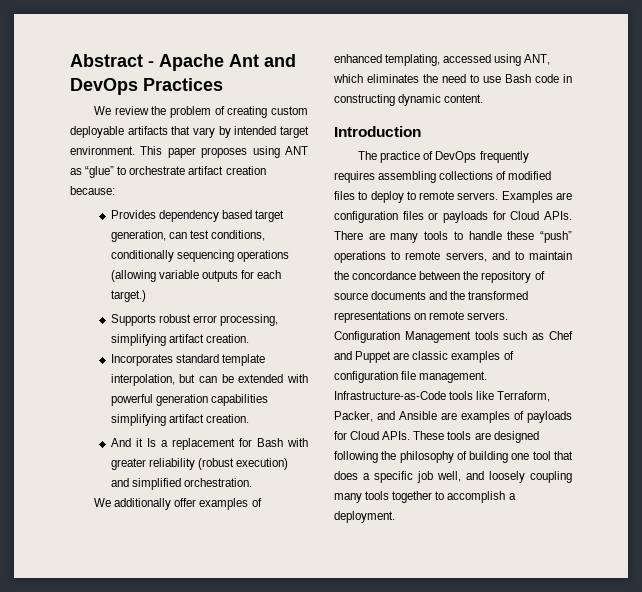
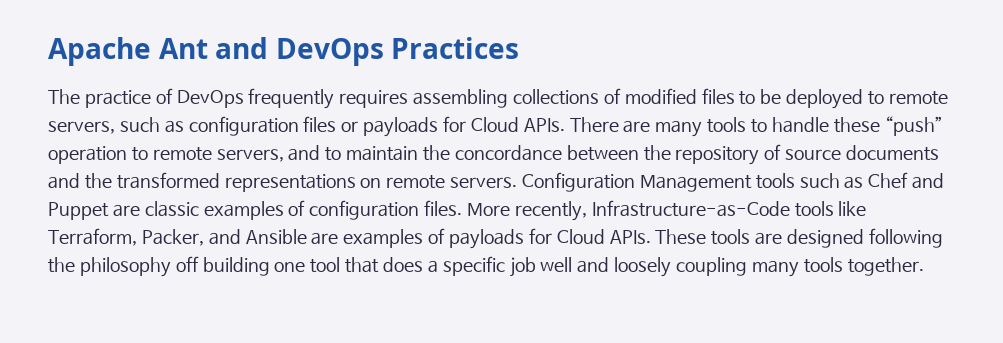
[70,54,154,67] Abstract - -> (48, 51) none
[94,106,308,118] [70,126,309,138] [70,146,308,158] [70,166,266,178] [70,186,115,195] [110,210,285,222] [110,230,266,242] [110,250,289,262] [110,270,282,282] [110,290,146,302] [110,314,279,326] [110,334,249,346] [110,354,265,366] [110,374,308,386] [110,394,268,406] [110,414,249,426] [110,438,308,450] [110,458,289,470] [110,478,252,490] [94,498,262,510] [334,54,551,66] [333,74,572,83] [334,94,484,106] [334,126,421,137] // We review the problem of creating custom deployable artifacts that vary by intended target environment. This paper proposes using ANT as “glue” to orchestrate artifact creation because: // Provides dependency based target generation, can test conditions, conditionally sequencing operations (allowing variable outputs for each target.) // Supports robust error processing, simplifying artifact creation. // Incorporates standard template interpolation, but can be extended with powerful generation capabilities simplifying artifact creation. // And it Is a replacement for Bash with greater reliability (robust execution) and simplified orchestration. // We additionally offer examples of enhanced templating, accessed using ANT, which eliminates the need to use Bash code in constructing dynamic content. // Introduction -> (520, 48) none
[370,191,572,203] deploy to remote servers. Examples are -> [760,89,948,109] [48,117,184,134] be deployed to remote servers, such as
[334,251,386,263] operations -> [48,146,127,164] operation
[401,371,488,383] file management. -> [424,200,587,221] files. More recently,
[456,451,467,460] of -> [175,256,199,272] off
[437,471,461,482] well, -> [540,257,573,272] well
[392,491,516,503] [334,511,395,523] together to accomplish a deployment. -> [847,257,924,276] together.

